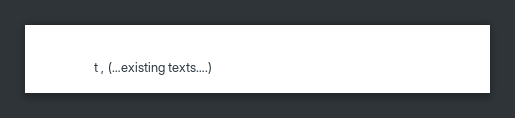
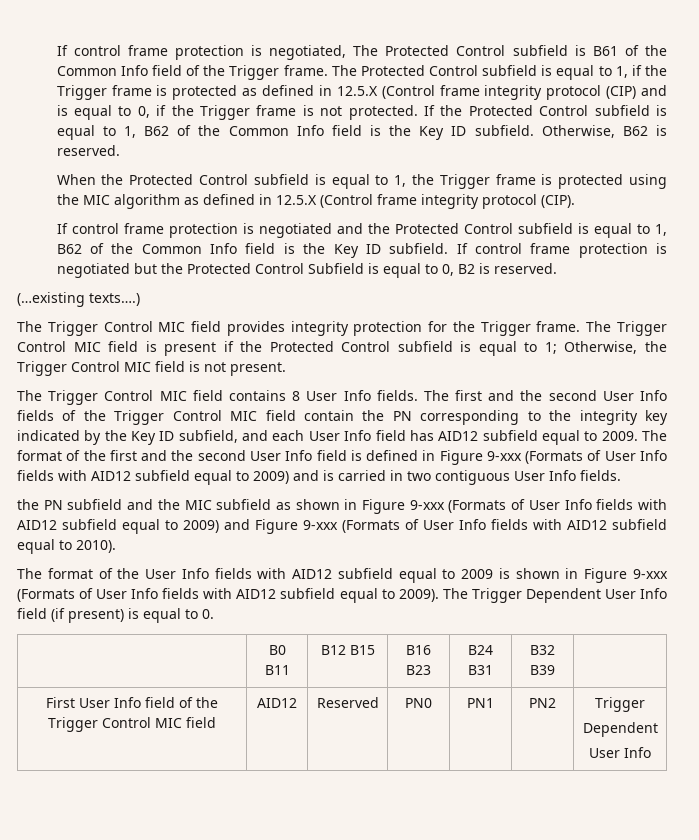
[93,62,213,75] t , (…existing texts….) -> [56,45,668,60] [56,65,667,80] [56,85,667,100] [56,105,667,120] [56,125,667,140] [56,145,120,156] [56,174,668,189] [56,194,575,209] [56,223,667,238] [56,243,667,258] [56,263,557,278] [17,292,140,307] [17,321,667,336] [17,341,667,356] [17,361,286,376] [17,390,667,405] [17,410,669,425] [17,430,668,445] [17,450,667,465] [17,470,621,485] [17,499,667,514] [17,519,667,534] [17,539,116,554] [17,568,668,583] [17,588,667,603] [17,608,214,623] [268,645,286,655] [264,665,290,675] [320,645,375,655] [406,645,431,655] [406,665,431,675] [468,645,493,655] [468,665,493,675] [530,645,555,655] [530,665,555,675] [46,697,218,708] [48,717,216,732] [257,698,297,708] [316,697,379,708] [405,698,432,708] [467,698,494,708] [529,698,556,708] [595,697,645,712] [582,722,658,737] [589,747,651,758] If control frame protection is negotiated, The Protected Control subfield is B61 of the Common Info field of the Trigger frame. The Protected Control subfield is equal to 1, if the Trigger frame is protected as defined in 12.5.X (Control frame integrity protocol (CIP) and is equal to 0, if the Trigger frame is not protected. If the Protected Control subfield is equal to 1, B62 of the Common Info field is the Key ID subfield. Otherwise, B62 is reserved. // When the Protected Control subfield is equal to 1, the Trigger frame is protected using the MIC algorithm as defined in 12.5.X (Control frame integrity protocol (CIP). // If control frame protection is negotiated and the Protected Control subfield is equal to 1, B62 of the Common Info field is the Key ID subfield. If control frame protection is negotiated but the Protected Control Subfield is equal to 0, B2 is reserved. // (…existing texts….) // The Trigger Control MIC field provides integrity protection for the Trigger frame. The Trigger Control MIC field is present if the Protected Control subfield is equal to 1; Otherwise, the Trigger Control MIC field is not present. // The Trigger Control MIC field contains 8 User Info fields. The first and the second User Info fields of the Trigger Control MIC field contain the PN corresponding to the integrity key indicated by the Key ID subfield, and each User Info field has AID12 subfield equal to 2009. The format of the first and the second User Info field is defined in Figure 9-xxx (Formats of User Info fields with AID12 subfield equal to 2009) and is carried in two contiguous User Info fields. // the PN subfield and the MIC subfield as shown in Figure 9-xxx (Formats of User Info fields with AID12 subfield equal to 2009) and Figure 9-xxx (Formats of User Info fields with AID12 subfield equal to 2010). // The format of the User Info fields with AID12 subfield equal to 2009 is shown in Figure 9-xxx (Formats of User Info fields with AID12 subfield equal to 2009). The Trigger Dependent User Info field (if present) is equal to 0. // | B0 B11 | B12 B15 | B16 B23 | B24 B31 | B32 B39 | // First User Info field of the Trigger Control MIC field | AID12 | Reserved | PN0 | PN1 | PN2 | Trigger // Dependent // User Info

